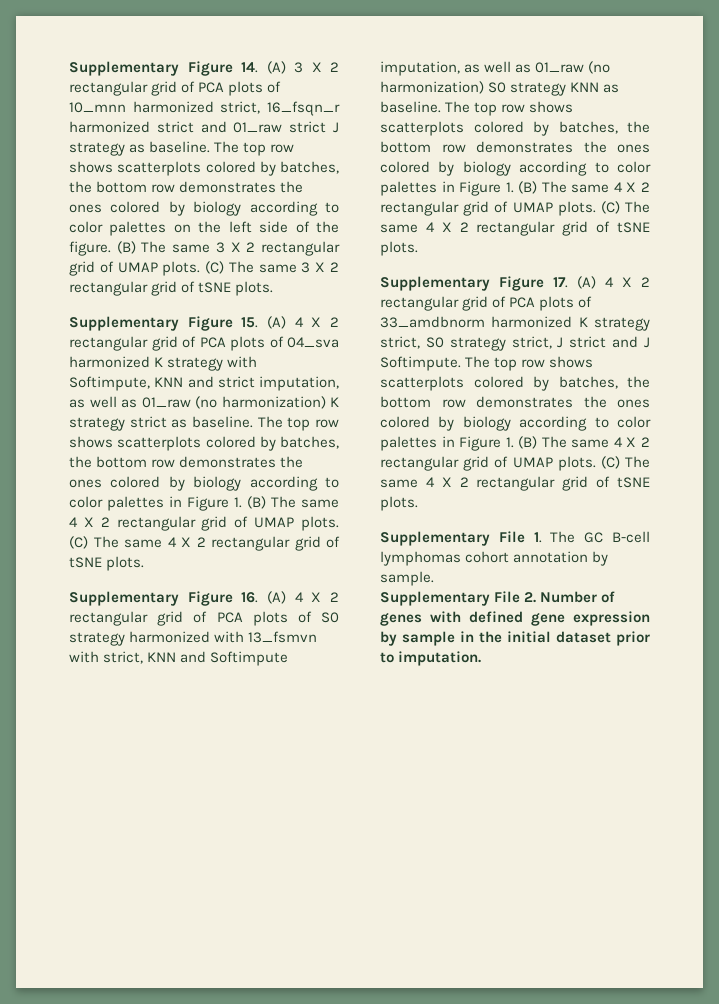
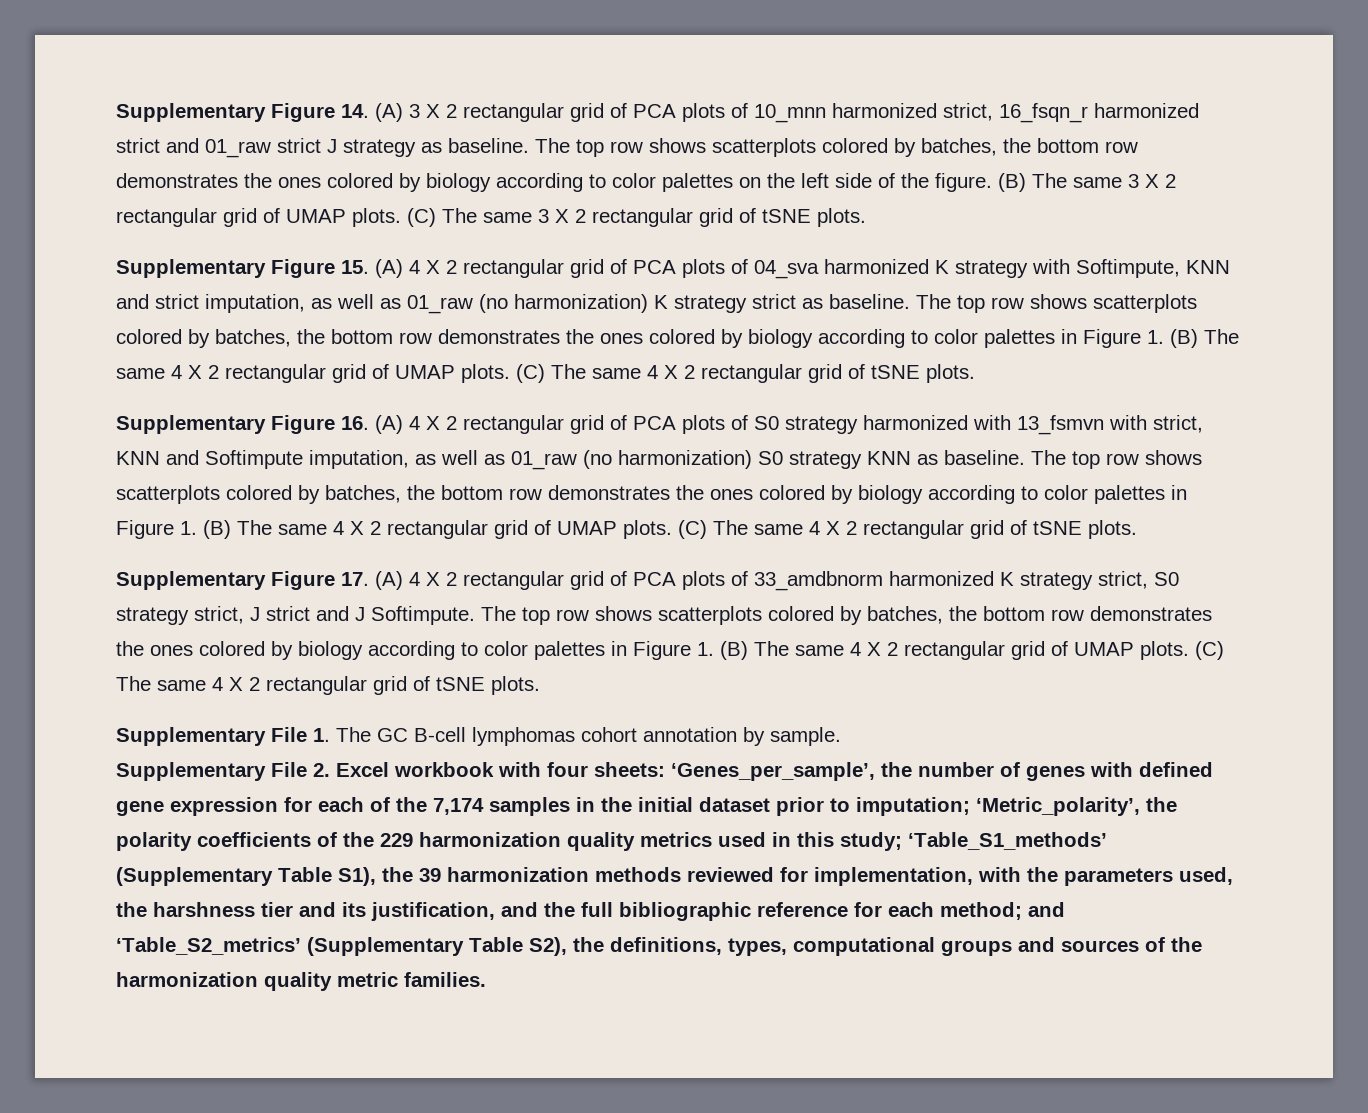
[540,591,598,603] Number -> [336,762,994,781] Excel workbook with four sheets: ‘Genes_per_sample’, the number
[380,631,455,646] by sample -> [284,797,570,816] for each of the 7,174 samples
[398,651,482,666] imputation. -> [856,797,1177,816] [116,832,1107,851] [116,867,1233,886] [116,902,1065,921] [116,937,1202,956] [116,972,486,991] imputation; ‘Metric_polarity’, the polarity coefficients of the 229 harmonization quality metrics used in this study; ‘Table_S1_methods’ (Supplementary Table S1), the 39 harmonization methods reviewed for implementation, with the parameters used, the harshness tier and its justification, and the full bibliographic reference for each method; and ‘Table_S2_metrics’ (Supplementary Table S2), the definitions, types, computational groups and sources of the harmonization quality metric families.

